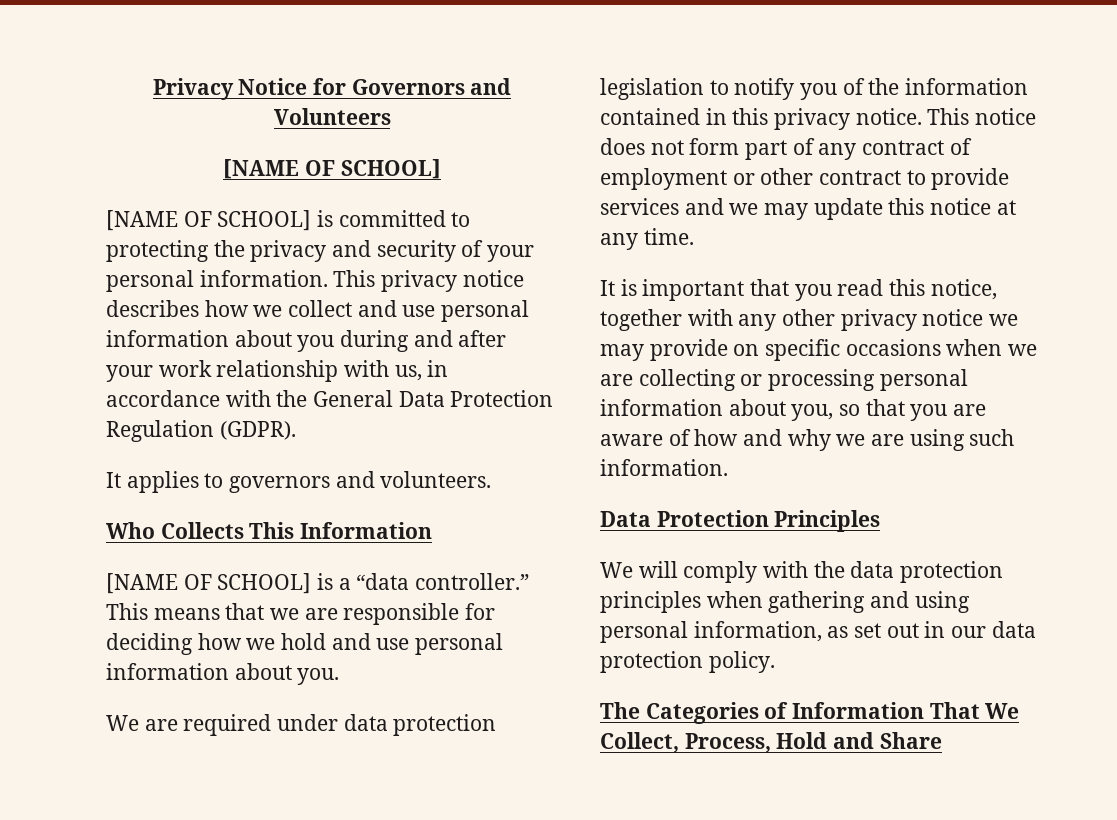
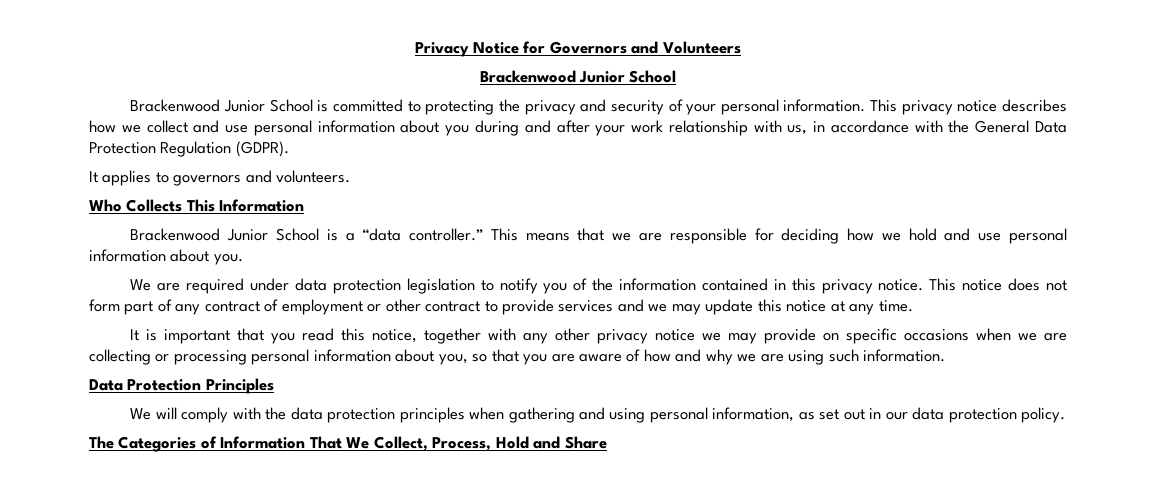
[223,159,441,179] [106,210,312,231] [NAME OF SCHOOL] // [NAME OF SCHOOL] -> [479,70,677,83] [130,99,313,112] Brackenwood Junior School // Brackenwood Junior School
[106,573,312,594] [NAME OF SCHOOL] -> [130,228,320,241] Brackenwood Junior School

